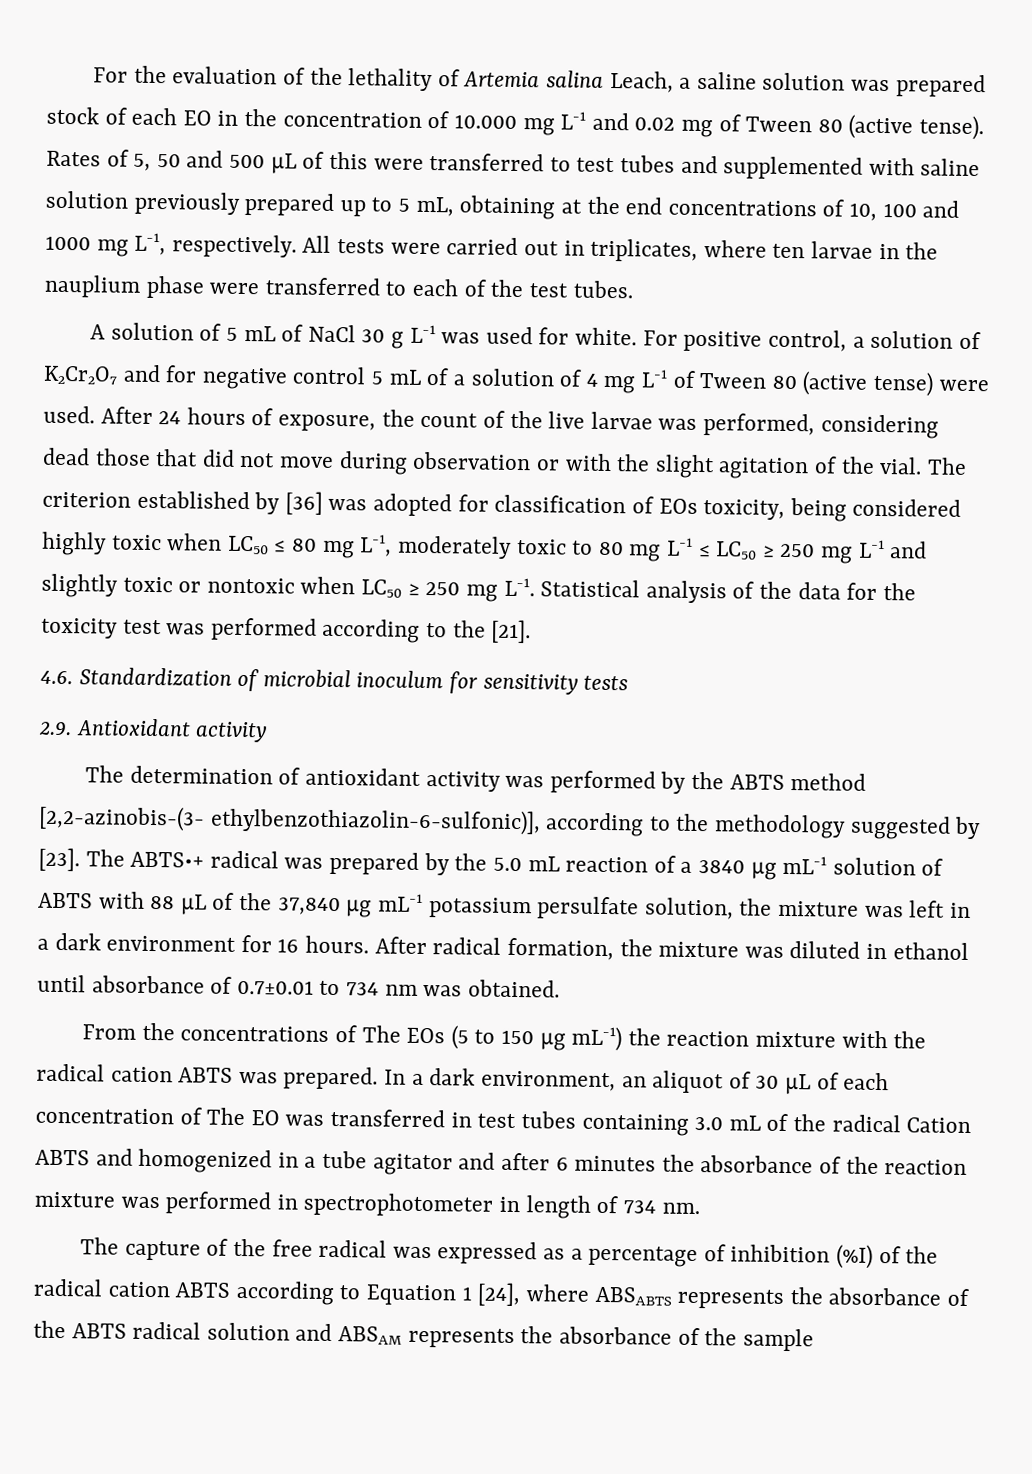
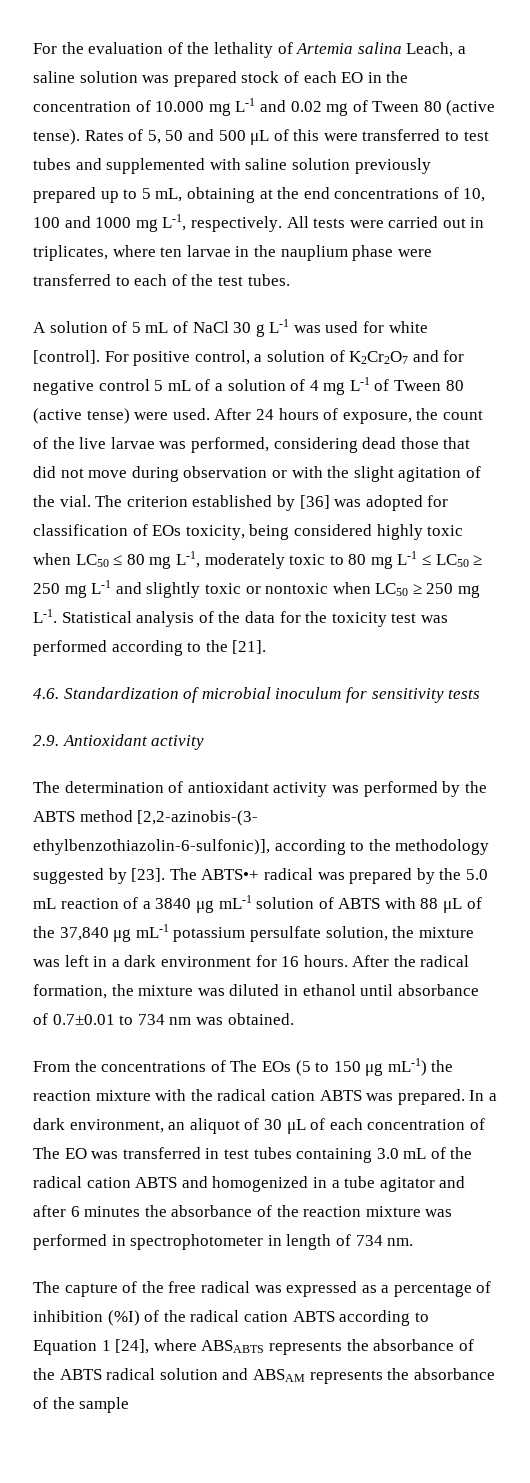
[575,327,638,346] white. -> [388,321,428,333] [33,350,100,364] white [control].
(427, 945) none -> [393,955,416,967] the
[906,1117,972,1134] Cation -> [86,1177,131,1188] cation

